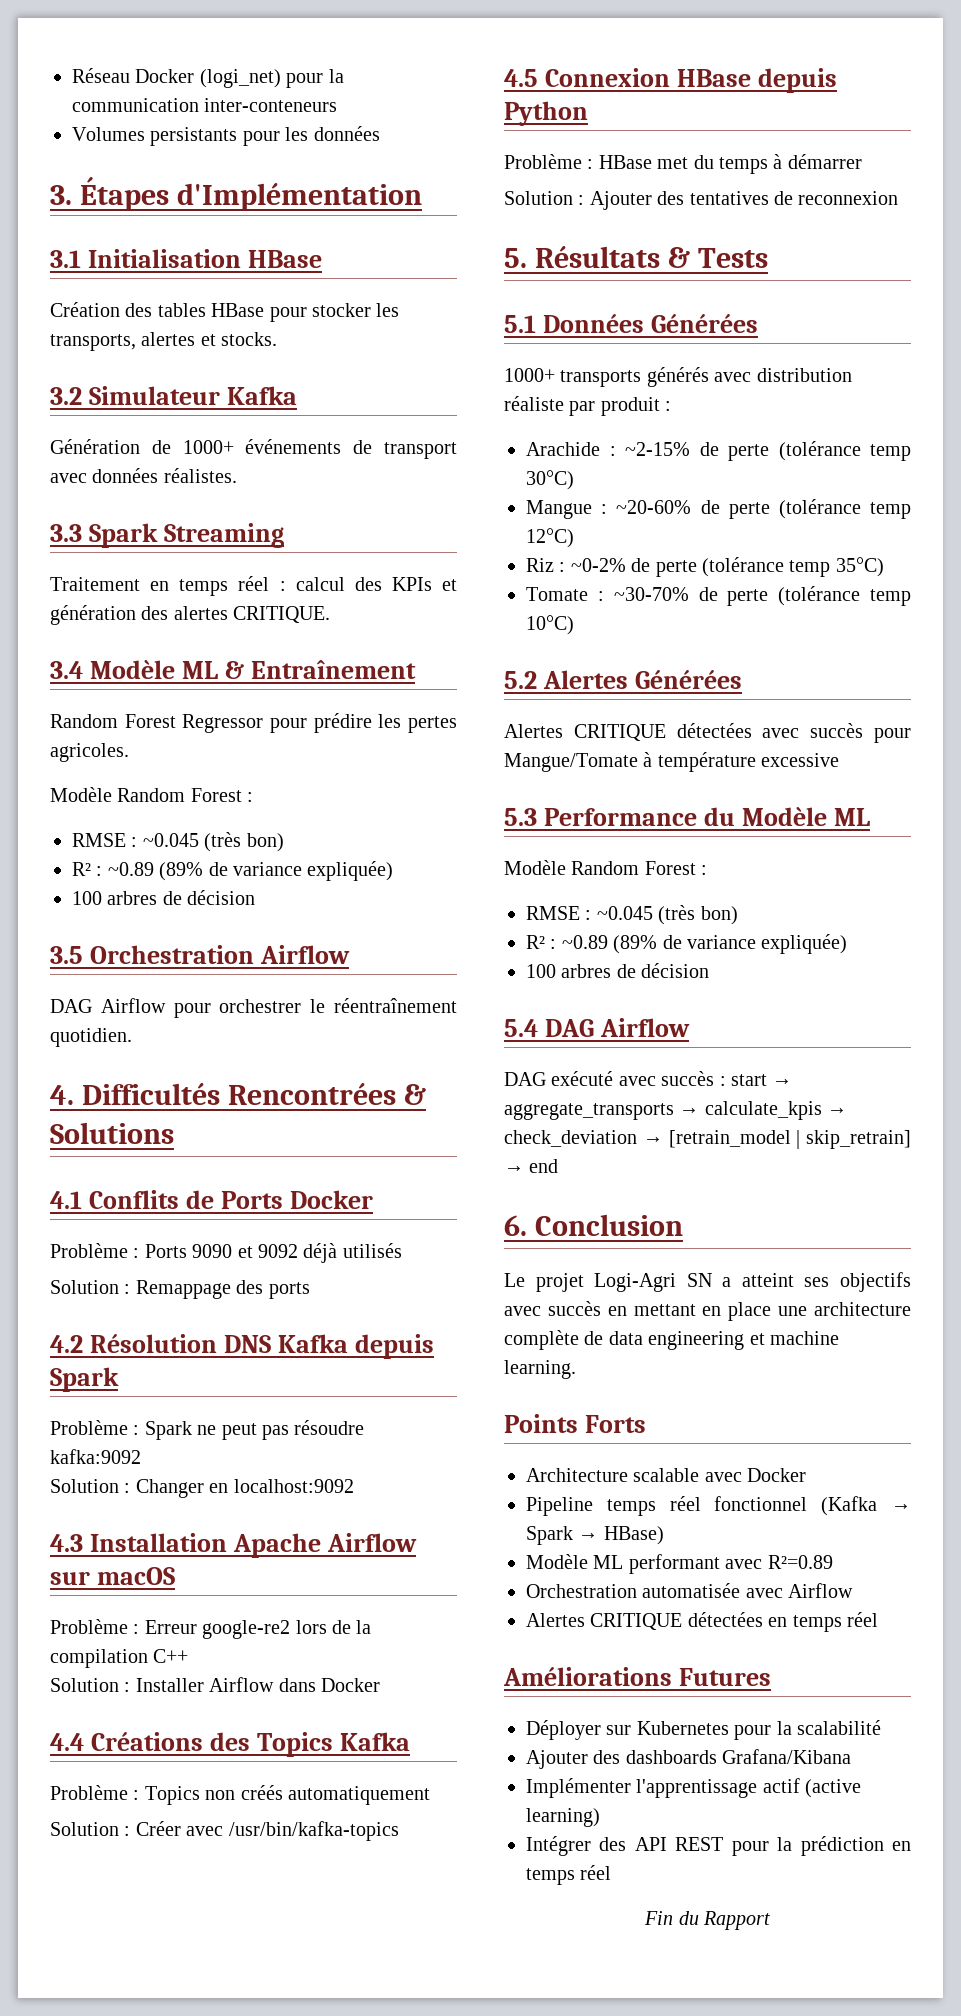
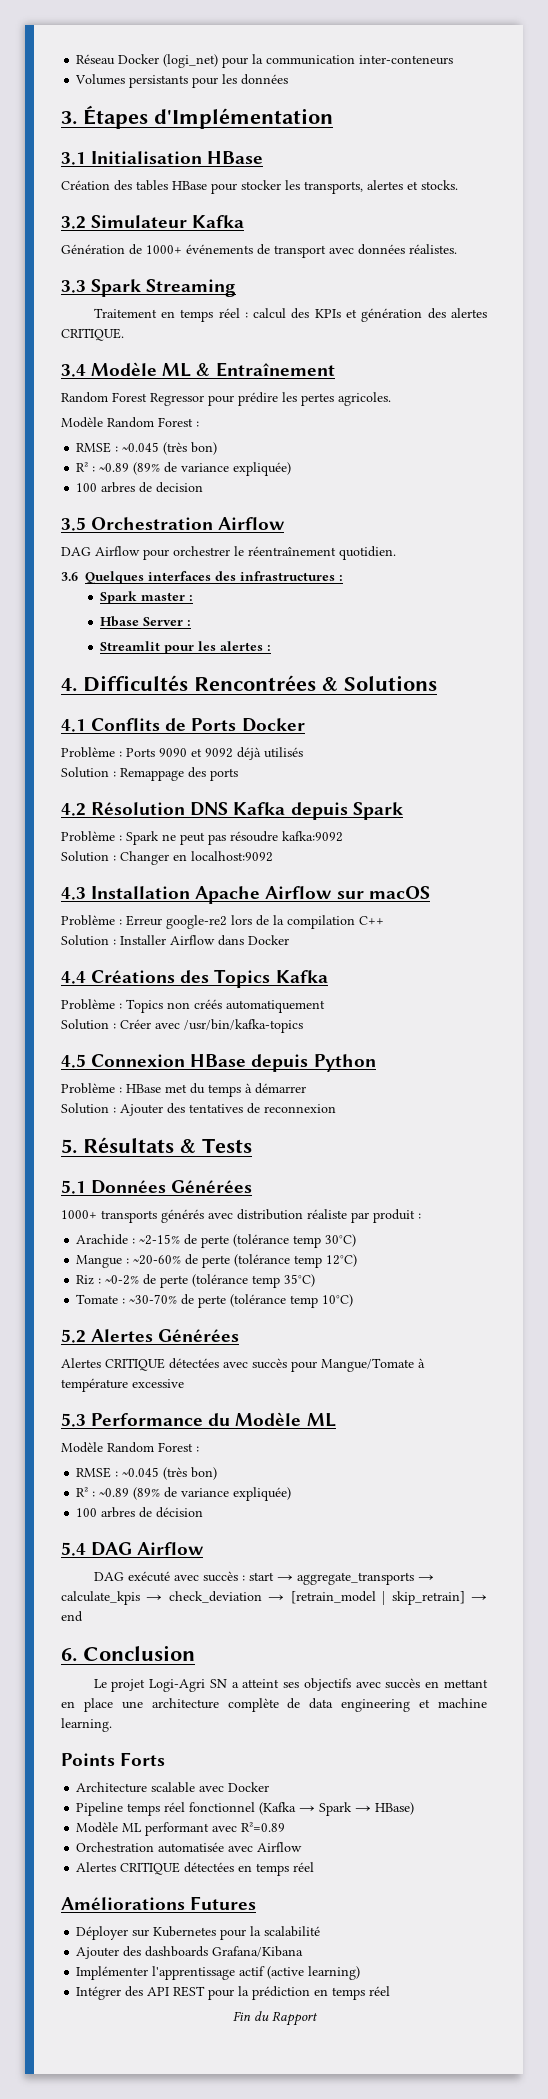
[187,890,256,905] décision -> [156,482,204,493] decision
(132, 1037) none -> [61,571,344,584] [100,591,194,604] [100,616,192,627] [100,641,272,654] // 3.6 Quelques interfaces des infrastructures : // Spark master : // Hbase Server : // Streamlit pour les alertes :

